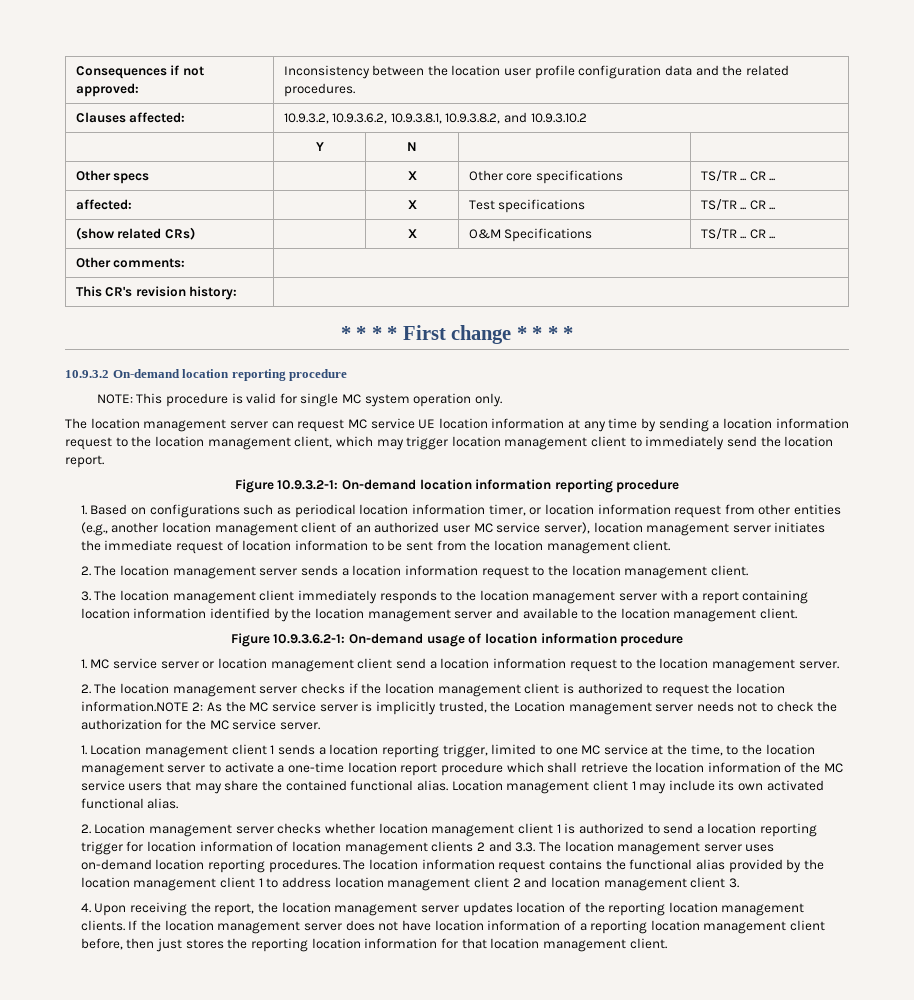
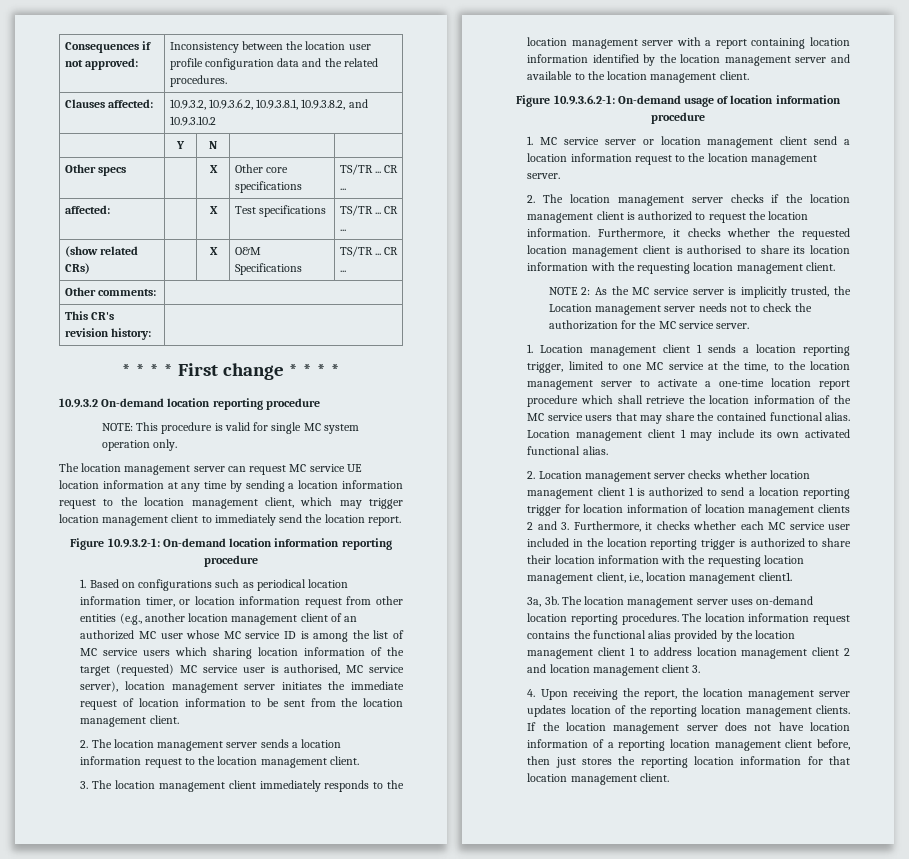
[442,525,470,533] user -> [139,630,404,642] [80,647,404,659] [80,664,341,676] MC user whose MC service ID is among the list of MC service users which sharing location information of the target (requested) MC service user is authorised,
[80,701,189,712] information.NOTE -> [527,228,850,240] [527,245,850,257] [527,262,835,274] [548,287,578,295] information. Furthermore, it checks whether the requested location management client is authorised to share its location information with the requesting location management client. // NOTE
[515,842,536,852] 3.3. -> [561,521,850,532] [527,538,851,550] [527,555,804,567] [527,572,792,584] [527,596,559,607] 3. Furthermore, it checks whether each MC service user included in the location reporting trigger is authorized to share their location information with the requesting location management client, i.e., location management client1. // 3a, 3b.

